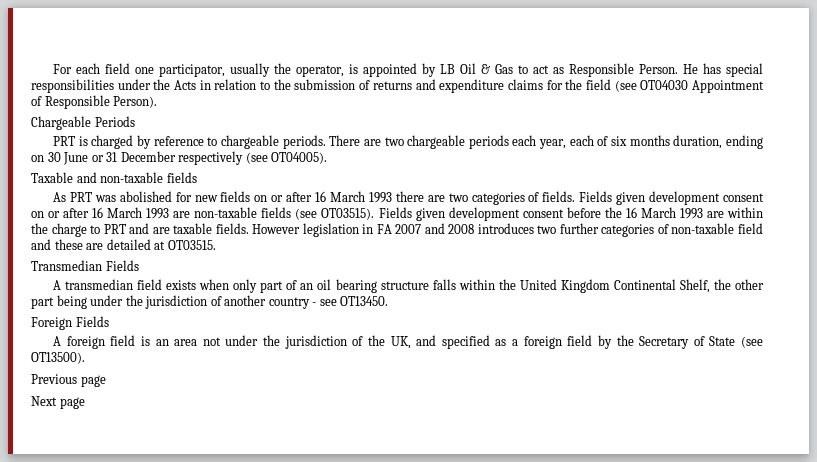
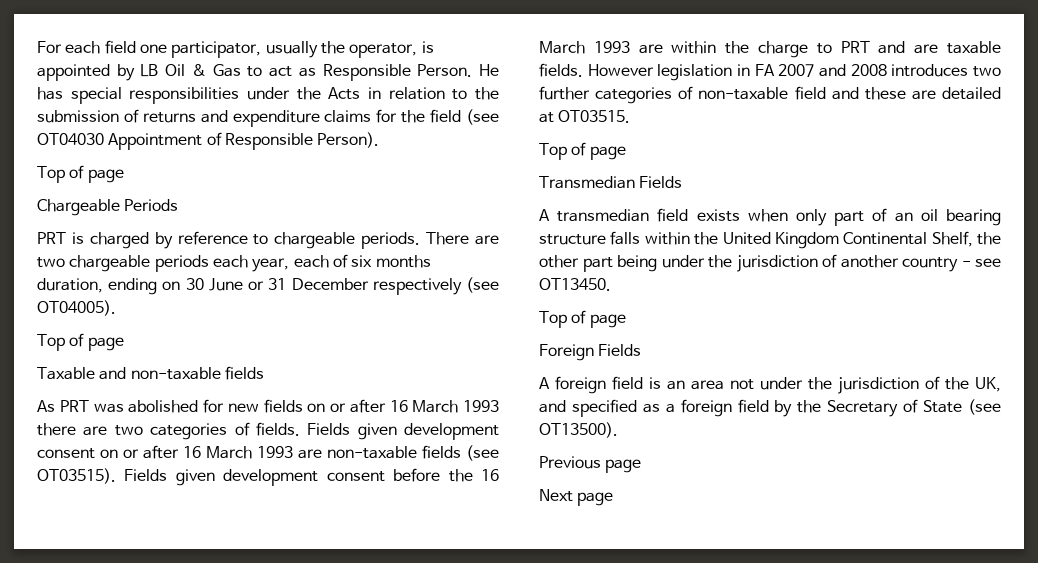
(158, 102) none -> [37,165,124,183] // Top of page
(328, 158) none -> [37,333,124,351] // Top of page
(216, 245) none -> [539,142,626,160] // Top of page
(389, 301) none -> [539,310,626,328] // Top of page

